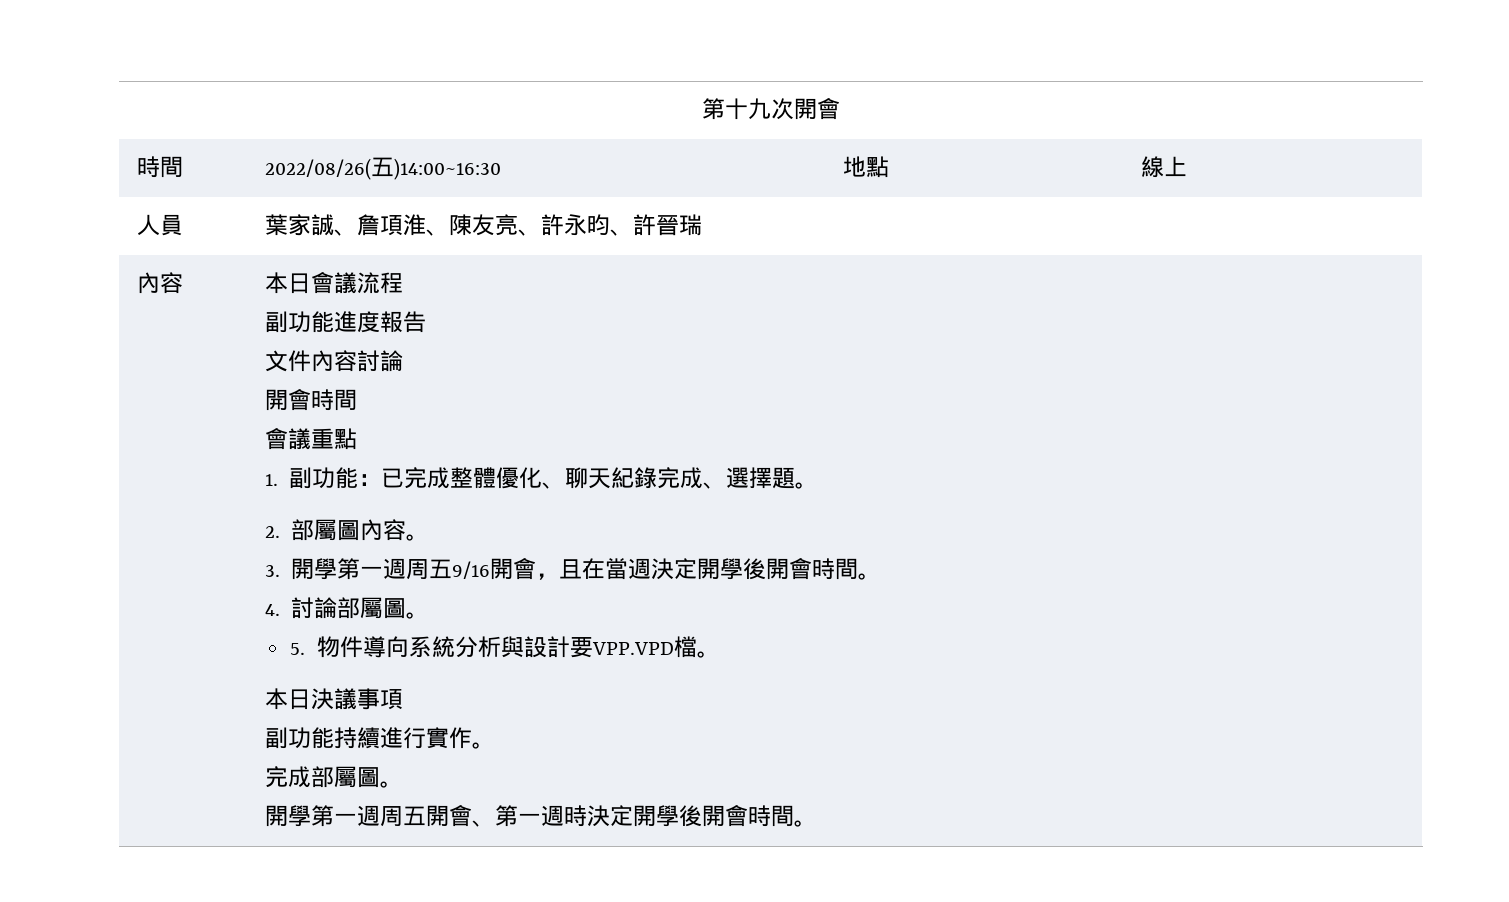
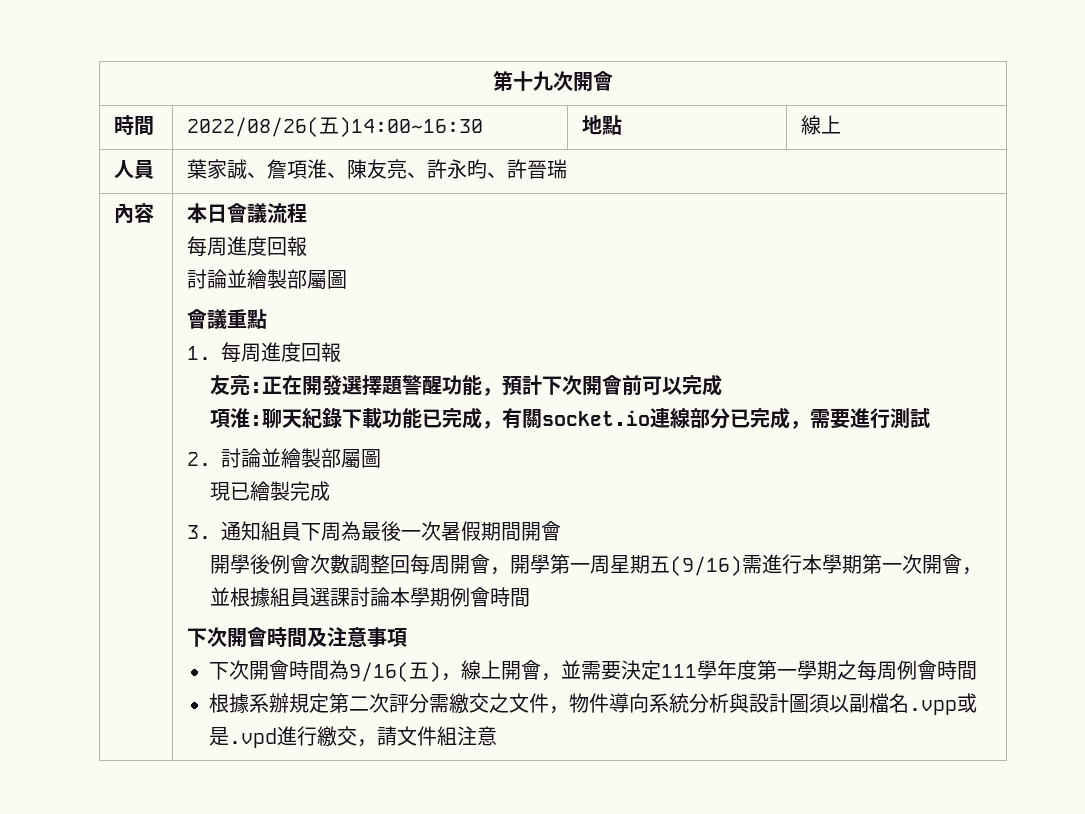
[264,311,426,333] [264,350,403,372] [264,389,357,411] [264,428,357,450] [264,467,819,489] 副功能進度報告 // 文件內容討論 // 開會時間 // 會議重點 // 1.副功能：已完成整體優化、聊天紀錄完成、選擇題。 -> [187,236,308,257] [187,269,348,290] [187,309,268,329] [187,342,342,363] [209,374,722,396] [209,407,930,429] 每周進度回報 // 討論並繪製部屬圖 // 會議重點 // 1.每周進度回報 // 友亮:正在開發選擇題警醒功能，預計下次開會前可以完成 // 項淮:聊天紀錄下載功能已完成，有關socket.io連線部分已完成，需要進行測試
[291,519,430,541] [264,558,882,580] [264,597,430,619] [290,643,306,655] 部屬圖內容。 // 3.開學第一週周五9/16開會，且在當週決定開學後開會時間。 // 4.討論部屬圖。 // 5. -> [221,448,382,469] [209,481,330,501] [187,521,562,541] [209,554,982,576] [209,587,530,607] [187,627,408,648] [209,660,978,682] [209,693,570,714] 討論並繪製部屬圖 // 現已繪製完成 // 3.通知組員下周為最後一次暑假期間開會 // 開學後例會次數調整回每周開會，開學第一周星期五(9/16)需進行本學期第一次開會，並根據組員選課討論本學期例會時間 // 下次開會時間及注意事項 // 下次開會時間為9/16(五)，線上開會，並需要決定111學年度第一學期之每周例會時間 // 根據系辦規定第二次評分需繳交之文件，
[569,636,720,658] [264,688,403,710] [264,727,495,749] [264,766,403,788] [264,805,817,827] 要VPP.VPD檔。 // 本日決議事項 // 副功能持續進行實作。 // 完成部屬圖。 // 開學第一週周五開會、第一週時決定開學後開會時間。 -> [789,693,978,715] [209,726,498,748] 圖須以副檔名.vpp或是.vpd進行繳交，請文件組注意

